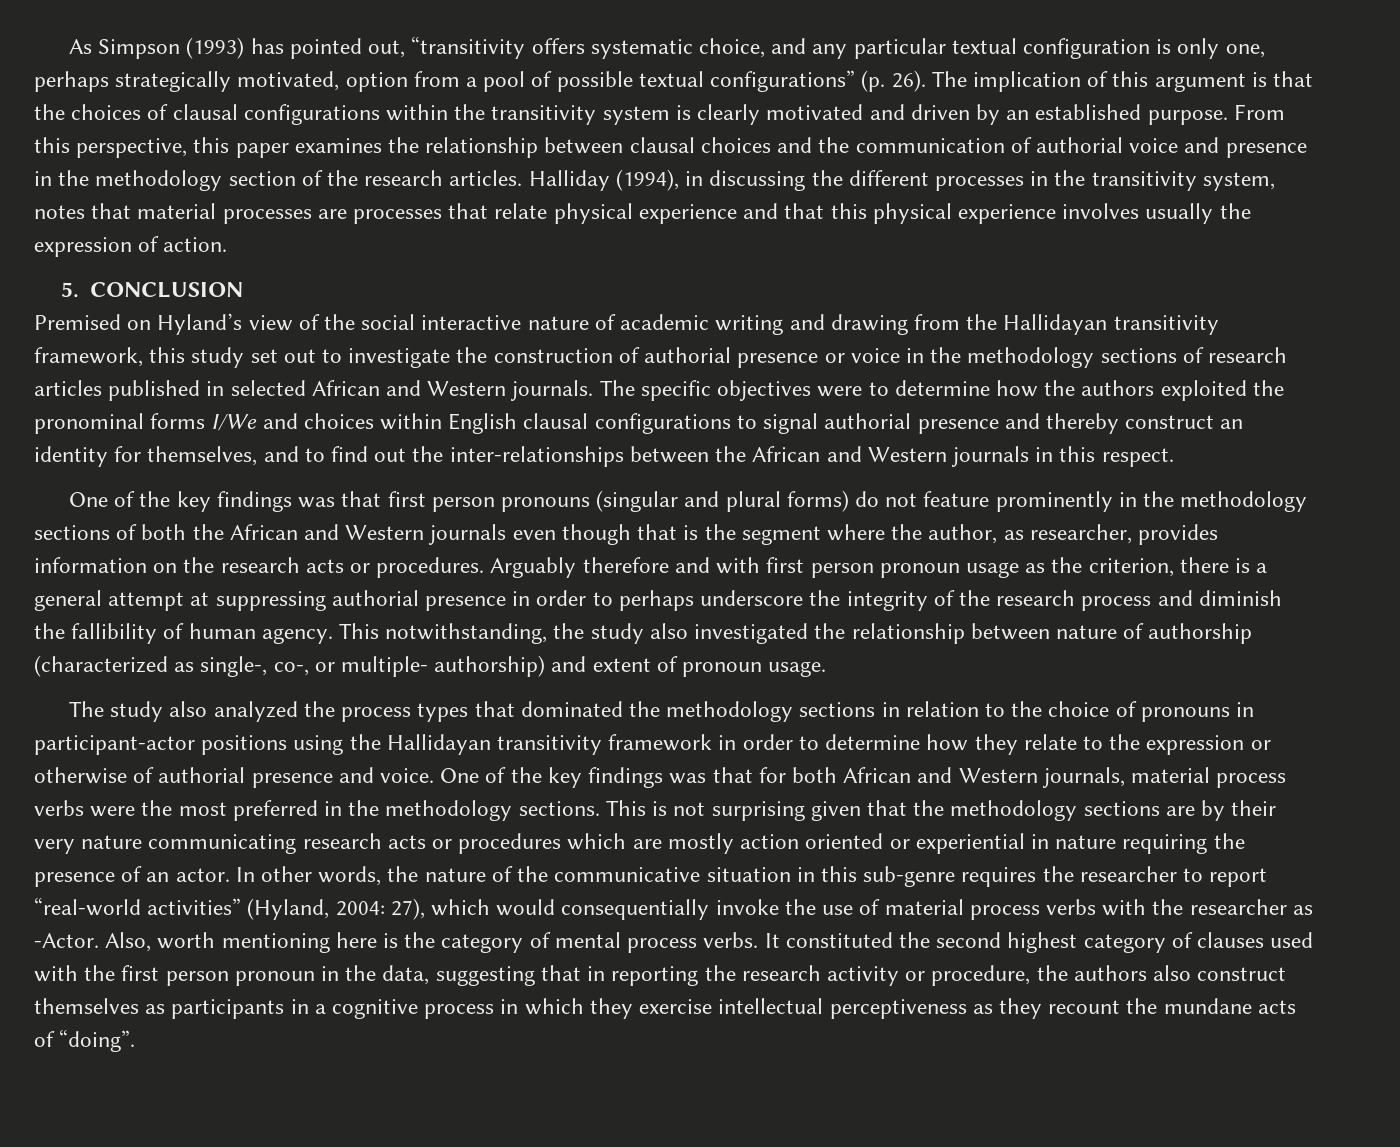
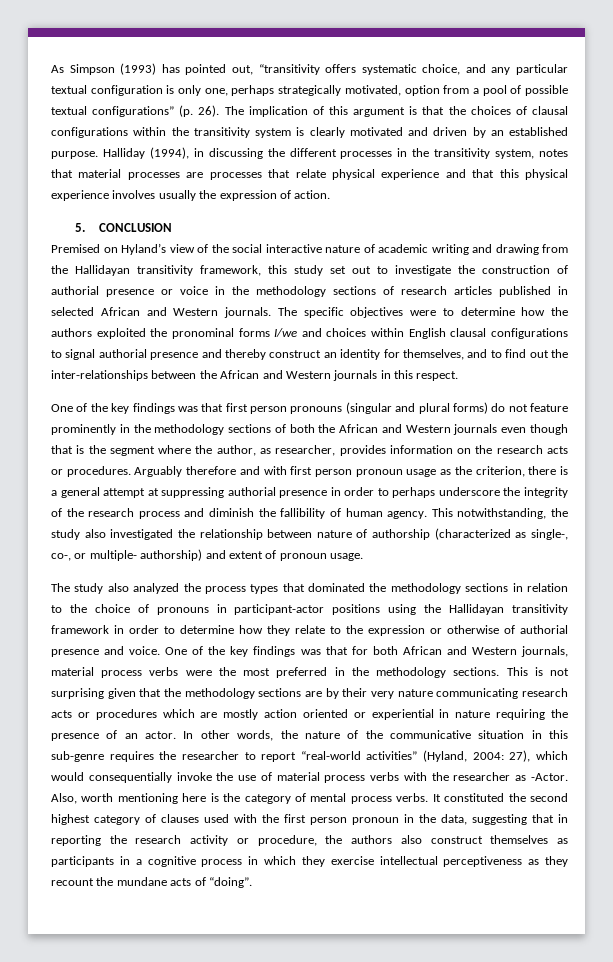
[1233,104,1285,120] [34,137,1307,158] [34,170,523,191] From this perspective, this paper examines the relationship between clausal choices and the communication of authorial voice and presence in the methodology section of the research articles. -> (98, 155) none
[211,414,258,431] I/We -> [274,328,298,337] I/we

